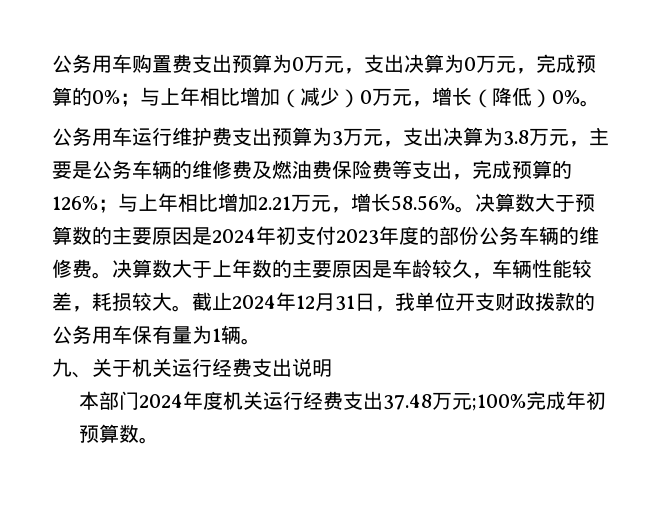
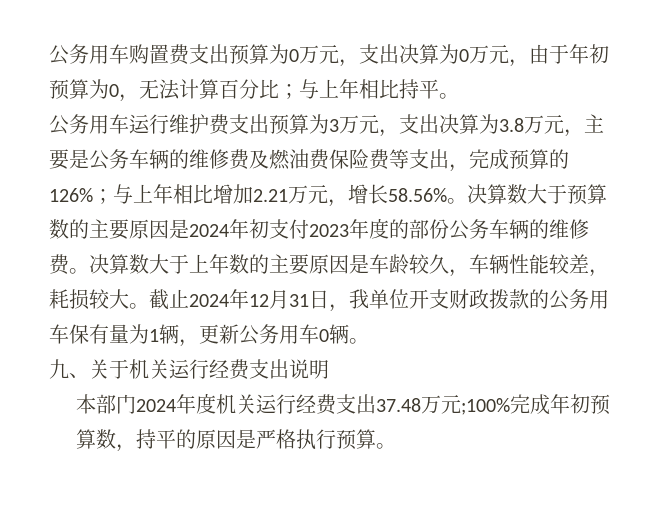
[536,54,596,73] [52,87,580,108] 完成预算的0%；与上年相比增加（减少）0万元，增长（降低）0% -> [529,44,609,64] [49,79,439,102] 由于年初预算为0，无法计算百分比；与上年相比持平
(241, 334) none -> [179,324,349,347] ，更新公务用车0辆
(140, 433) none -> [116,429,377,452] ，持平的原因是严格执行预算

